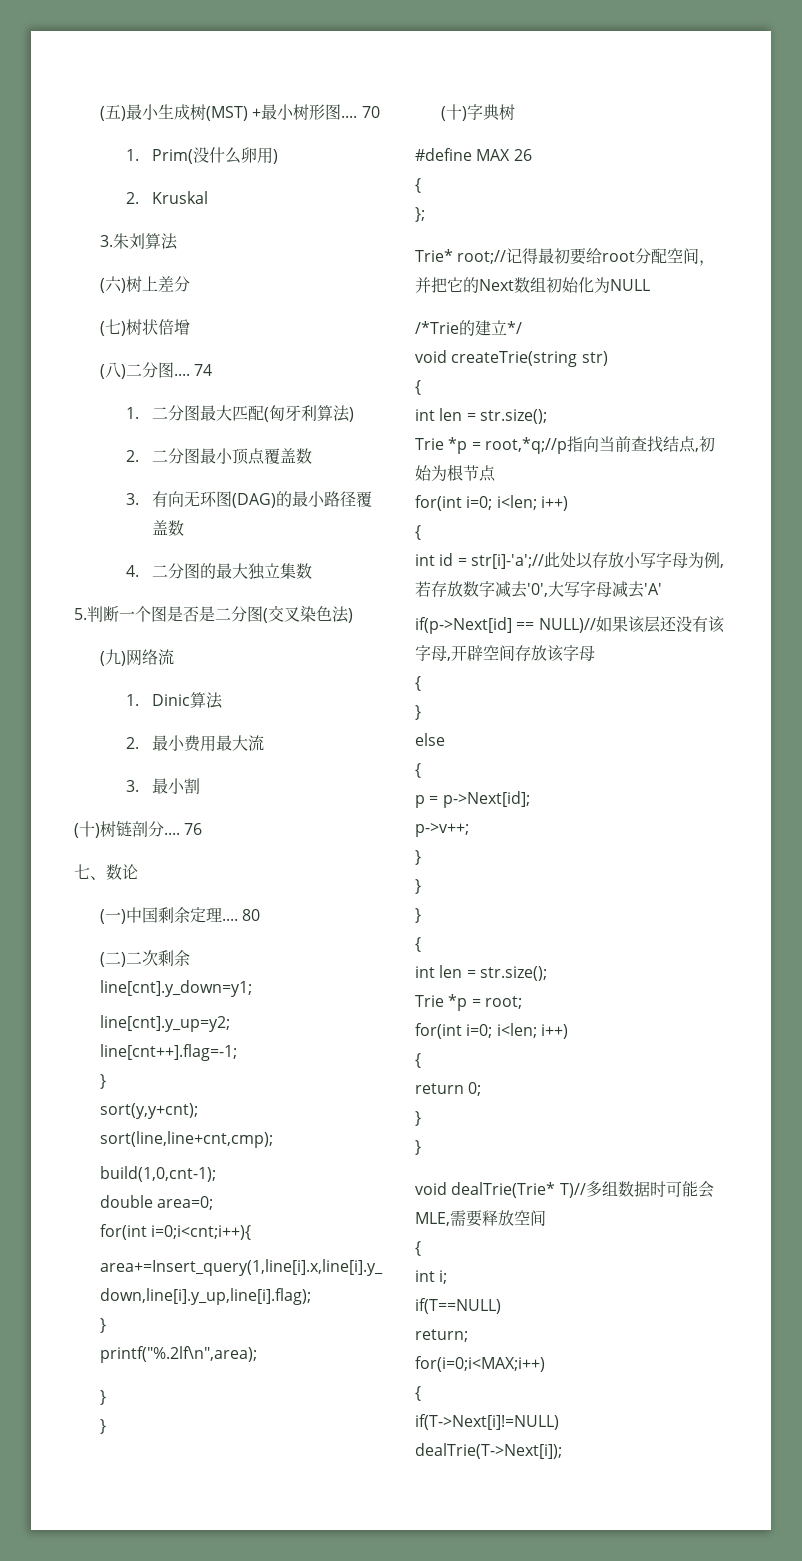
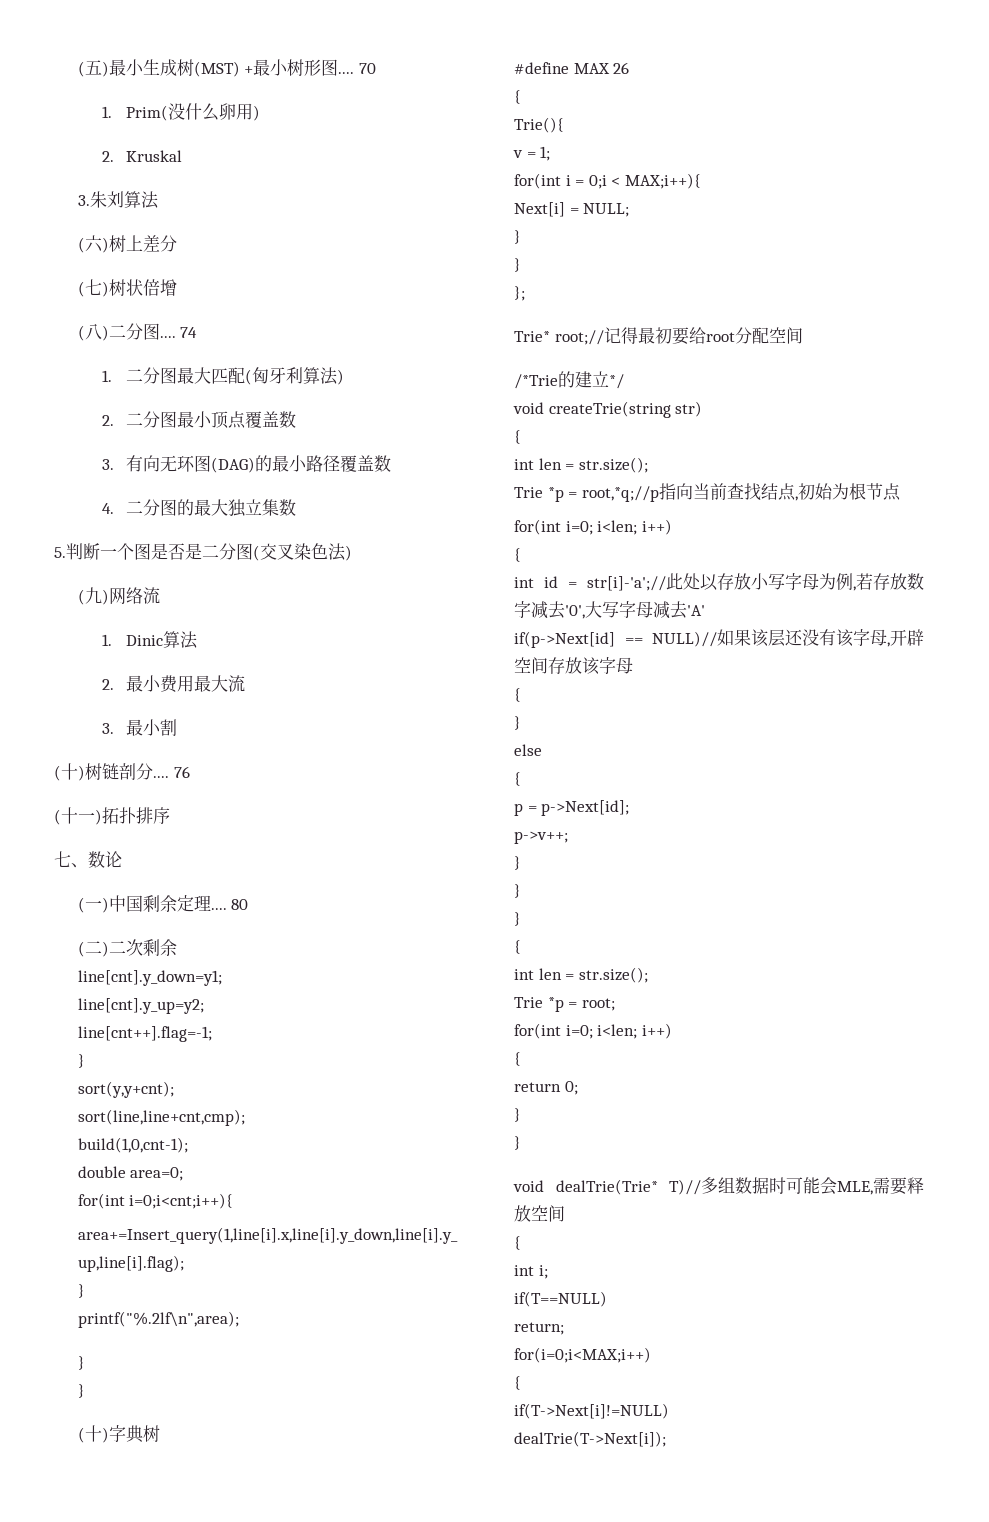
(203, 829) none -> [54,807,170,825] // (十一)拓扑排序
(421, 185) none -> [514,117,564,133] [513,146,551,161] [514,173,701,189] [514,202,630,217] [514,230,521,244] [514,258,521,272] // Trie(){ // v = 1; // for(int i = 0;i < MAX;i++){ // Next[i] = NULL; // } // }
[699,260,716,266] [415,277,650,293] ，并把它的Next数组初始化为NULL -> (803, 335) none

